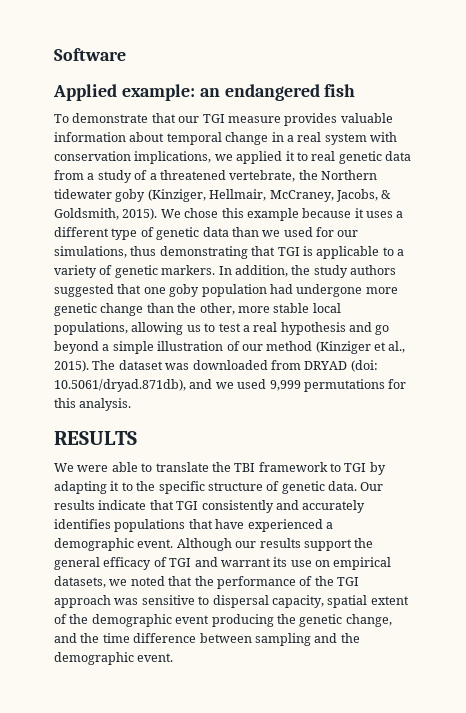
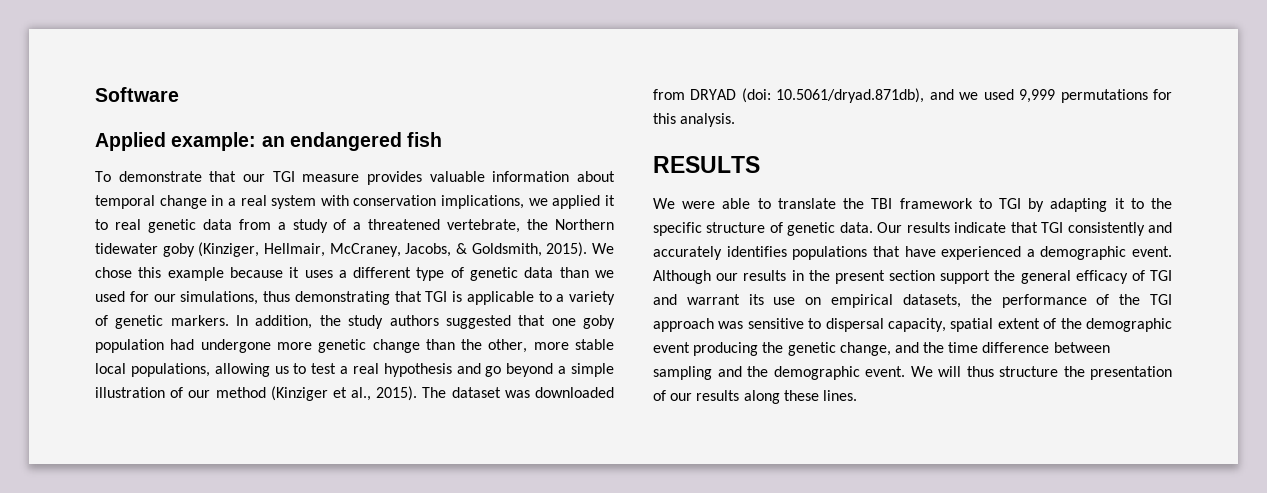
(301, 543) none -> [791,270,935,284] in the present section
[109,576,193,586] we noted that -> (961, 301) none
(174, 657) none -> [910,366,1172,380] [653,390,857,404] We will thus structure the presentation of our results along these lines.

